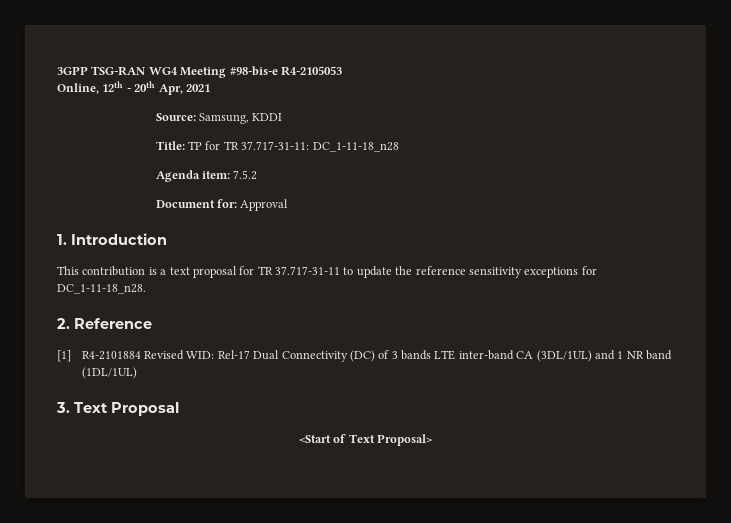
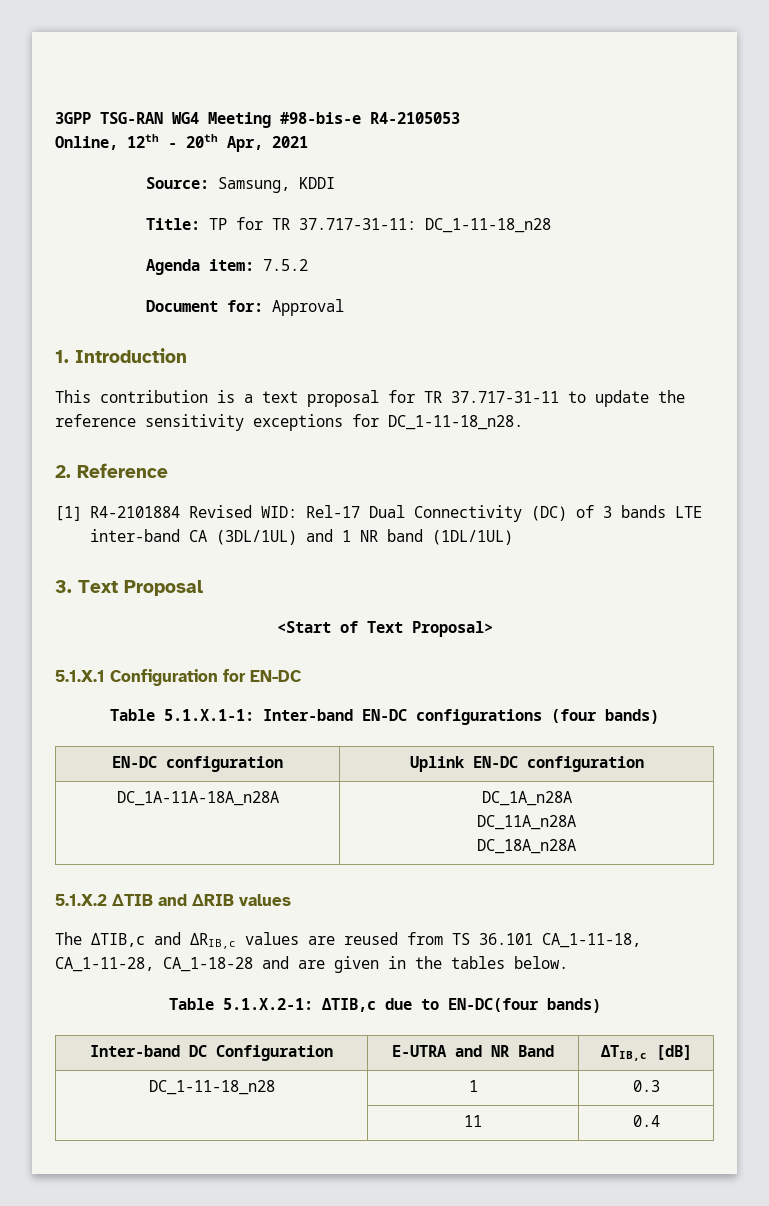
(433, 440) none -> [55,669,302,686] [110,709,659,725] [112,756,283,772] [409,756,644,772] [116,791,279,806] [481,791,572,806] [477,815,576,830] [477,839,576,854] [55,894,291,906] [55,932,641,949] [55,956,568,973] [168,998,601,1013] [90,1045,333,1061] [392,1045,554,1057] [600,1045,692,1061] [148,1080,275,1095] [468,1080,478,1092] [632,1080,660,1092] [464,1115,482,1127] [632,1115,660,1127] // 5.1.X.1 Configuration for EN-DC // Table 5.1.X.1-1: Inter-band EN-DC configurations (four bands) // EN-DC configuration | Uplink EN-DC configuration // DC_1A-11A-18A_n28A | DC_1A_n28A // DC_11A_n28A // DC_18A_n28A // 5.1.X.2 ∆TIB and ∆RIB values // The ΔTIB,c and ΔRIB,c values are reused from TS 36.101 CA_1-11-18, CA_1-11-28, CA_1-18-28 and are given in the tables below. // Table 5.1.X.2-1: ΔTIB,c due to EN-DC(four bands) // Inter-band DC Configuration | E-UTRA and NR Band | ΔTIB,c [dB] // DC_1-11-18_n28 | 1 | 0.3 // | 11 | 0.4

